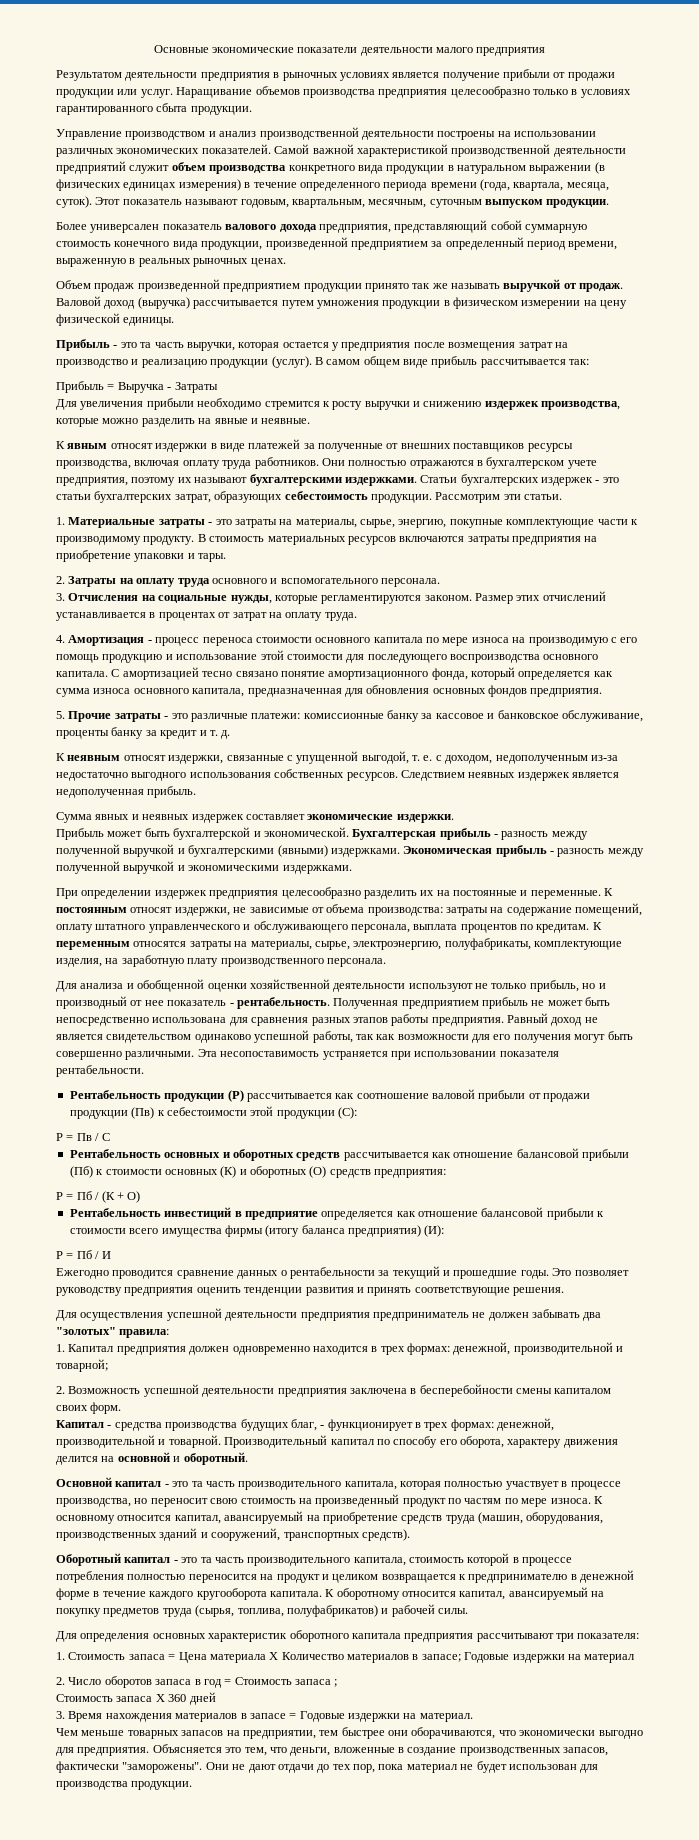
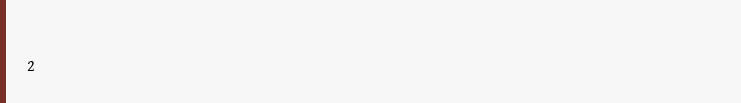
[153,45,546,56] [56,69,615,81] [56,86,631,98] [56,103,252,115] [56,127,596,140] [56,144,626,157] [56,161,605,174] [56,179,609,191] [56,196,610,208] [56,220,587,233] [56,237,618,250] [56,258,286,267] [56,279,624,292] [56,296,628,309] [56,313,175,326] [56,339,568,351] [56,356,590,368] [56,381,218,393] [56,398,621,410] [56,418,311,427] [56,439,573,452] [56,457,597,469] [56,474,619,486] [56,491,562,503] [56,517,638,528] [56,534,598,545] [56,550,227,562] [56,576,440,587] [56,591,606,604] [56,612,357,621] [56,635,638,646] [56,650,599,663] [56,667,613,680] [56,685,603,697] [56,710,643,722] [56,727,231,739] [56,751,618,764] [56,769,619,781] [56,786,197,798] [56,812,454,823] [56,827,588,840] [56,844,644,857] [56,861,352,874] [56,887,614,899] [56,903,643,916] [56,921,602,933] [56,938,622,950] [56,955,386,967] [56,979,606,992] [56,996,611,1009] [56,1013,598,1026] [56,1030,633,1043] [56,1049,559,1060] [56,1065,144,1077] [69,1089,591,1102] [69,1106,357,1119] [56,1133,110,1141] [69,1148,630,1161] [69,1166,447,1178] [56,1191,141,1203] [69,1207,605,1220] [69,1225,445,1237] [56,1250,111,1259] [56,1266,629,1279] [56,1287,564,1296] [56,1308,602,1321] [56,1327,170,1338] [56,1342,624,1355] [56,1359,108,1372] [56,1384,612,1397] [56,1402,122,1414] [56,1418,555,1431] [56,1435,618,1448] [56,1452,248,1465] [56,1477,621,1490] [56,1494,603,1507] [56,1511,604,1524] [56,1528,410,1541] [56,1553,573,1566] [56,1570,635,1583] [56,1587,605,1600] [56,1604,468,1617] [56,1630,640,1642] [56,1652,635,1663] [56,1676,338,1688] [56,1692,216,1705] [56,1711,473,1722] [56,1727,643,1739] [56,1744,609,1756] [56,1761,599,1773] [56,1781,193,1790] Основные экономические показатели деятельности малого предприятия // Результатом деятельности предприятия в рыночных условиях является получение прибыли от продажи продукции или услуг. Наращивание объемов производства предприятия целесообразно только в условиях гарантированного сбыта продукции. // Управление производством и анализ производственной деятельности построены на использовании различных экономических показателей. Самой важной характеристикой производственной деятельности предприятий служит объем производства конкретного вида продукции в натуральном выражении (в физических единицах измерения) в течение определенного периода времени (года, квартала, месяца, суток). Этот показатель называют годовым, квартальным, месячным, суточным выпуском продукции. // Более универсален показатель валового дохода предприятия, представляющий собой суммарную стоимость конечного вида продукции, произведенной предприятием за определенный период времени, выраженную в реальных рыночных ценах. // Объем продаж произведенной предприятием продукции принято так же называть выручкой от продаж. Валовой доход (выручка) рассчитывается путем умножения продукции в физическом измерении на цену физической единицы. // Прибыль - это та часть выручки, которая остается у предприятия после возмещения затрат на производство и реализацию продукции (услуг). В самом общем виде прибыль рассчитывается так: // Прибыль = Выручка - Затраты // Для увеличения прибыли необходимо стремится к росту выручки и снижению издержек производства, которые можно разделить на явные и неявные. // К явным относят издержки в виде платежей за полученные от внешних поставщиков ресурсы производства, включая оплату труда работников. Они полностью отражаются в бухгалтерском учете предприятия, поэтому их называют бухгалтерскими издержками. Статьи бухгалтерских издержек - это статьи бухгалтерских затрат, образующих себестоимость продукции. Рассмотрим эти статьи. // 1. Материальные затраты - это затраты на материалы, сырье, энергию, покупные комплектующие части к производимому продукту. В стоимость материальных ресурсов включаются затраты предприятия на приобретение упаковки и тары. // 2. Затраты на оплату труда основного и вспомогательного персонала. // 3. Отчисления на социальные нужды, которые регламентируются законом. Размер этих отчислений устанавливается в процентах от затрат на оплату труда. // 4. Амортизация - процесс переноса стоимости основного капитала по мере износа на производимую с его помощь продукцию и использование этой стоимости для последующего воспроизводства основного капитала. С амортизацией тесно связано понятие амортизационного фонда, который определяется как сумма износа основного капитала, предназначенная для обновления основных фондов предприятия. // 5. Прочие затраты - это различные платежи: комиссионные банку за кассовое и банковское обслуживание, проценты банку за кредит и т. д. // К неявным относят издержки, связанные с упущенной выгодой, т. е. с доходом, недополученным из-за недостаточно выгодного использования собственных ресурсов. Следствием неявных издержек является недополученная прибыль. // Сумма явных и неявных издержек составляет экономические издержки. // Прибыль может быть бухгалтерской и экономической. Бухгалтерская прибыль - разность между полученной выручкой и бухгалтерскими (явными) издержками. Экономическая прибыль - разность между полученной выручкой и экономическими издержками. // При определении издержек предприятия целесообразно разделить их на постоянные и переменные. К постоянным относят издержки, не зависимые от объема производства: затраты на содержание помещений, оплату штатного управленческого и обслуживающего персонала, выплата процентов по кредитам. К переменным относятся затраты на материалы, сырье, электроэнергию, полуфабрикаты, комплектующие изделия, на заработную плату производственного персонала. // Для анализа и обобщенной оценки хозяйственной деятельности используют не только прибыль, но и производный от нее показатель - рентабельность. Полученная предприятием прибыль не может быть непосредственно использована для сравнения разных этапов работы предприятия. Равный доход не является свидетельством одинаково успешной работы, так как возможности для его получения могут быть совершенно различными. Эта несопоставимость устраняется при использовании показателя рентабельности. // Рентабельность продукции (Р) рассчитывается как соотношение валовой прибыли от продажи продукции (Пв) к себестоимости этой продукции (С): // Р = Пв / С // Рентабельность основных и оборотных средств рассчитывается как отношение балансовой прибыли (Пб) к стоимости основных (К) и оборотных (О) средств предприятия: // Р = Пб / (К + О) // Рентабельность инвестиций в предприятие определяется как отношение балансовой прибыли к стоимости всего имущества фирмы (итогу баланса предприятия) (И): // Р = Пб / И // Ежегодно проводится сравнение данных о рентабельности за текущий и прошедшие годы. Это позволяет руководству предприятия оценить тенденции развития и принять соответствующие решения. // Для осуществления успешной деятельности предприятия предприниматель не должен забывать два "золотых" правила: // 1. Капитал предприятия должен одновременно находится в трех формах: денежной, производительной и товарной; // 2. Возможность успешной деятельности предприятия заключена в бесперебойности смены капиталом своих форм. // Капитал - средства производства будущих благ, - функционирует в трех формах: денежной, производительной и товарной. Производительный капитал по способу его оборота, характеру движения делится на основной и оборотный. // Основной капитал - это та часть производительного капитала, которая полностью участвует в процессе производства, но переносит свою стоимость на произведенный продукт по частям по мере износа. К основному относится капитал, авансируемый на приобретение средств труда (машин, оборудования, производственных зданий и сооружений, транспортных средств). // Оборотный капитал - это та часть производительного капитала, стоимость которой в процессе потребления полностью переносится на продукт и целиком возвращается к предпринимателю в денежной форме в течение каждого кругооборота капитала. К оборотному относится капитал, авансируемый на покупку предметов труда (сырья, топлива, полуфабрикатов) и рабочей силы. // Для определения основных характеристик оборотного капитала предприятия рассчитывают три показателя: // 1. Стоимость запаса = Цена материала Х Количество материалов в запасе; Годовые издержки на материал // 2. Число оборотов запаса в год = Стоимость запаса ; // Стоимость запаса Х 360 дней // 3. Время нахождения материалов в запасе = Годовые издержки на материал. // Чем меньше товарных запасов на предприятии, тем быстрее они оборачиваются, что экономически выгодно для предприятия. Объясняется это тем, что деньги, вложенные в создание производственных запасов, фактически "заморожены". Они не дают отдачи до тех пор, пока материал не будет использован для производства продукции. -> [27,61,35,71] 2

